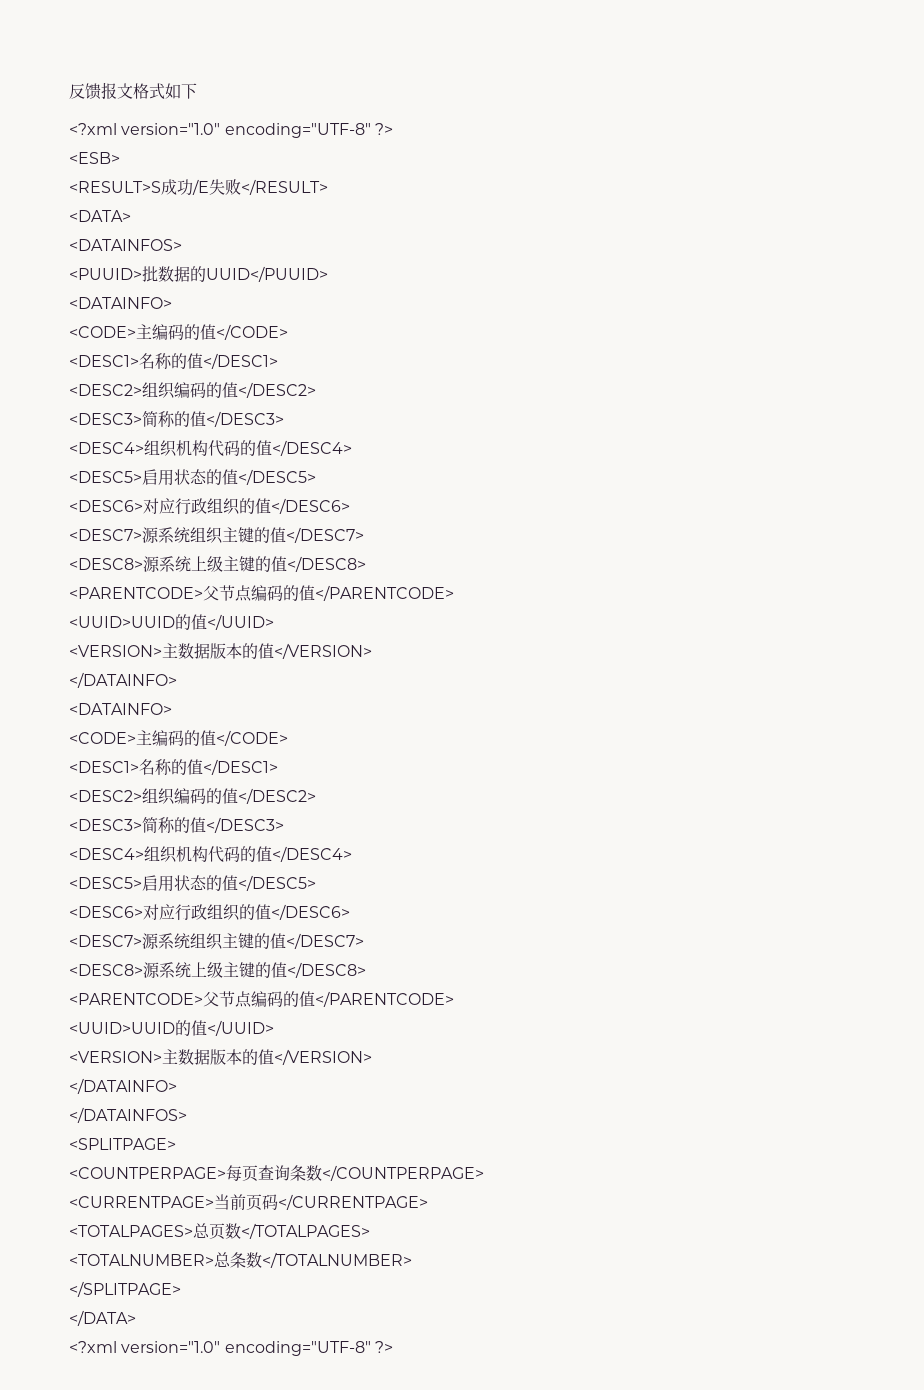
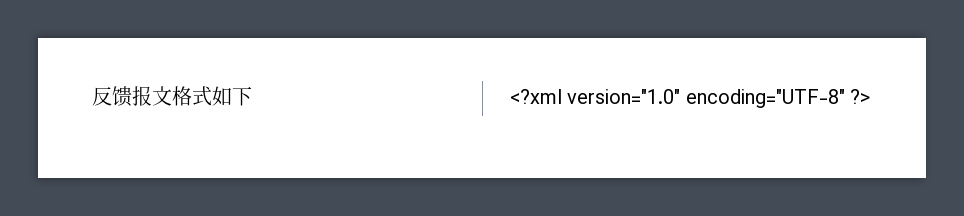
[69,152,120,164] [69,179,328,196] [69,210,131,222] [69,239,182,251] [69,266,328,282] [69,297,172,309] [69,324,288,340] [69,353,278,369] [69,382,316,399] [69,411,284,427] [69,440,352,457] [69,469,316,486] [69,498,350,515] [69,527,364,544] [69,556,366,572] [69,585,454,602] [69,614,274,630] [69,643,372,659] [69,672,177,688] [69,703,172,715] [69,730,288,746] [69,759,278,775] [69,788,316,805] [69,817,284,833] [69,846,352,863] [69,875,316,892] [69,904,350,921] [69,933,364,950] [69,962,366,978] [69,991,454,1008] [69,1020,274,1036] [69,1049,372,1065] [69,1078,177,1094] [69,1107,187,1123] [69,1138,176,1150] [69,1165,484,1182] [69,1194,428,1211] [69,1223,370,1240] [69,1252,412,1268] [69,1281,181,1297] [69,1310,136,1326] [69,1341,393,1356] // <ESB> // <RESULT>S成功/E失败</RESULT> // <DATA> // <DATAINFOS> // <PUUID>批数据的UUID</PUUID> // <DATAINFO> // <CODE>主编码的值</CODE> // <DESC1>名称的值</DESC1> // <DESC2>组织编码的值</DESC2> // <DESC3>简称的值</DESC3> // <DESC4>组织机构代码的值</DESC4> // <DESC5>启用状态的值</DESC5> // <DESC6>对应行政组织的值</DESC6> // <DESC7>源系统组织主键的值</DESC7> // <DESC8>源系统上级主键的值</DESC8> // <PARENTCODE>父节点编码的值</PARENTCODE> // <UUID>UUID的值</UUID> // <VERSION>主数据版本的值</VERSION> // </DATAINFO> // <DATAINFO> // <CODE>主编码的值</CODE> // <DESC1>名称的值</DESC1> // <DESC2>组织编码的值</DESC2> // <DESC3>简称的值</DESC3> // <DESC4>组织机构代码的值</DESC4> // <DESC5>启用状态的值</DESC5> // <DESC6>对应行政组织的值</DESC6> // <DESC7>源系统组织主键的值</DESC7> // <DESC8>源系统上级主键的值</DESC8> // <PARENTCODE>父节点编码的值</PARENTCODE> // <UUID>UUID的值</UUID> // <VERSION>主数据版本的值</VERSION> // </DATAINFO> // </DATAINFOS> // <SPLITPAGE> // <COUNTPERPAGE>每页查询条数</COUNTPERPAGE> // <CURRENTPAGE>当前页码</CURRENTPAGE> // <TOTALPAGES>总页数</TOTALPAGES> // <TOTALNUMBER>总条数</TOTALNUMBER> // </SPLITPAGE> // </DATA> // <?xml version="1.0" encoding="UTF-8" ?> -> (871, 96) none

